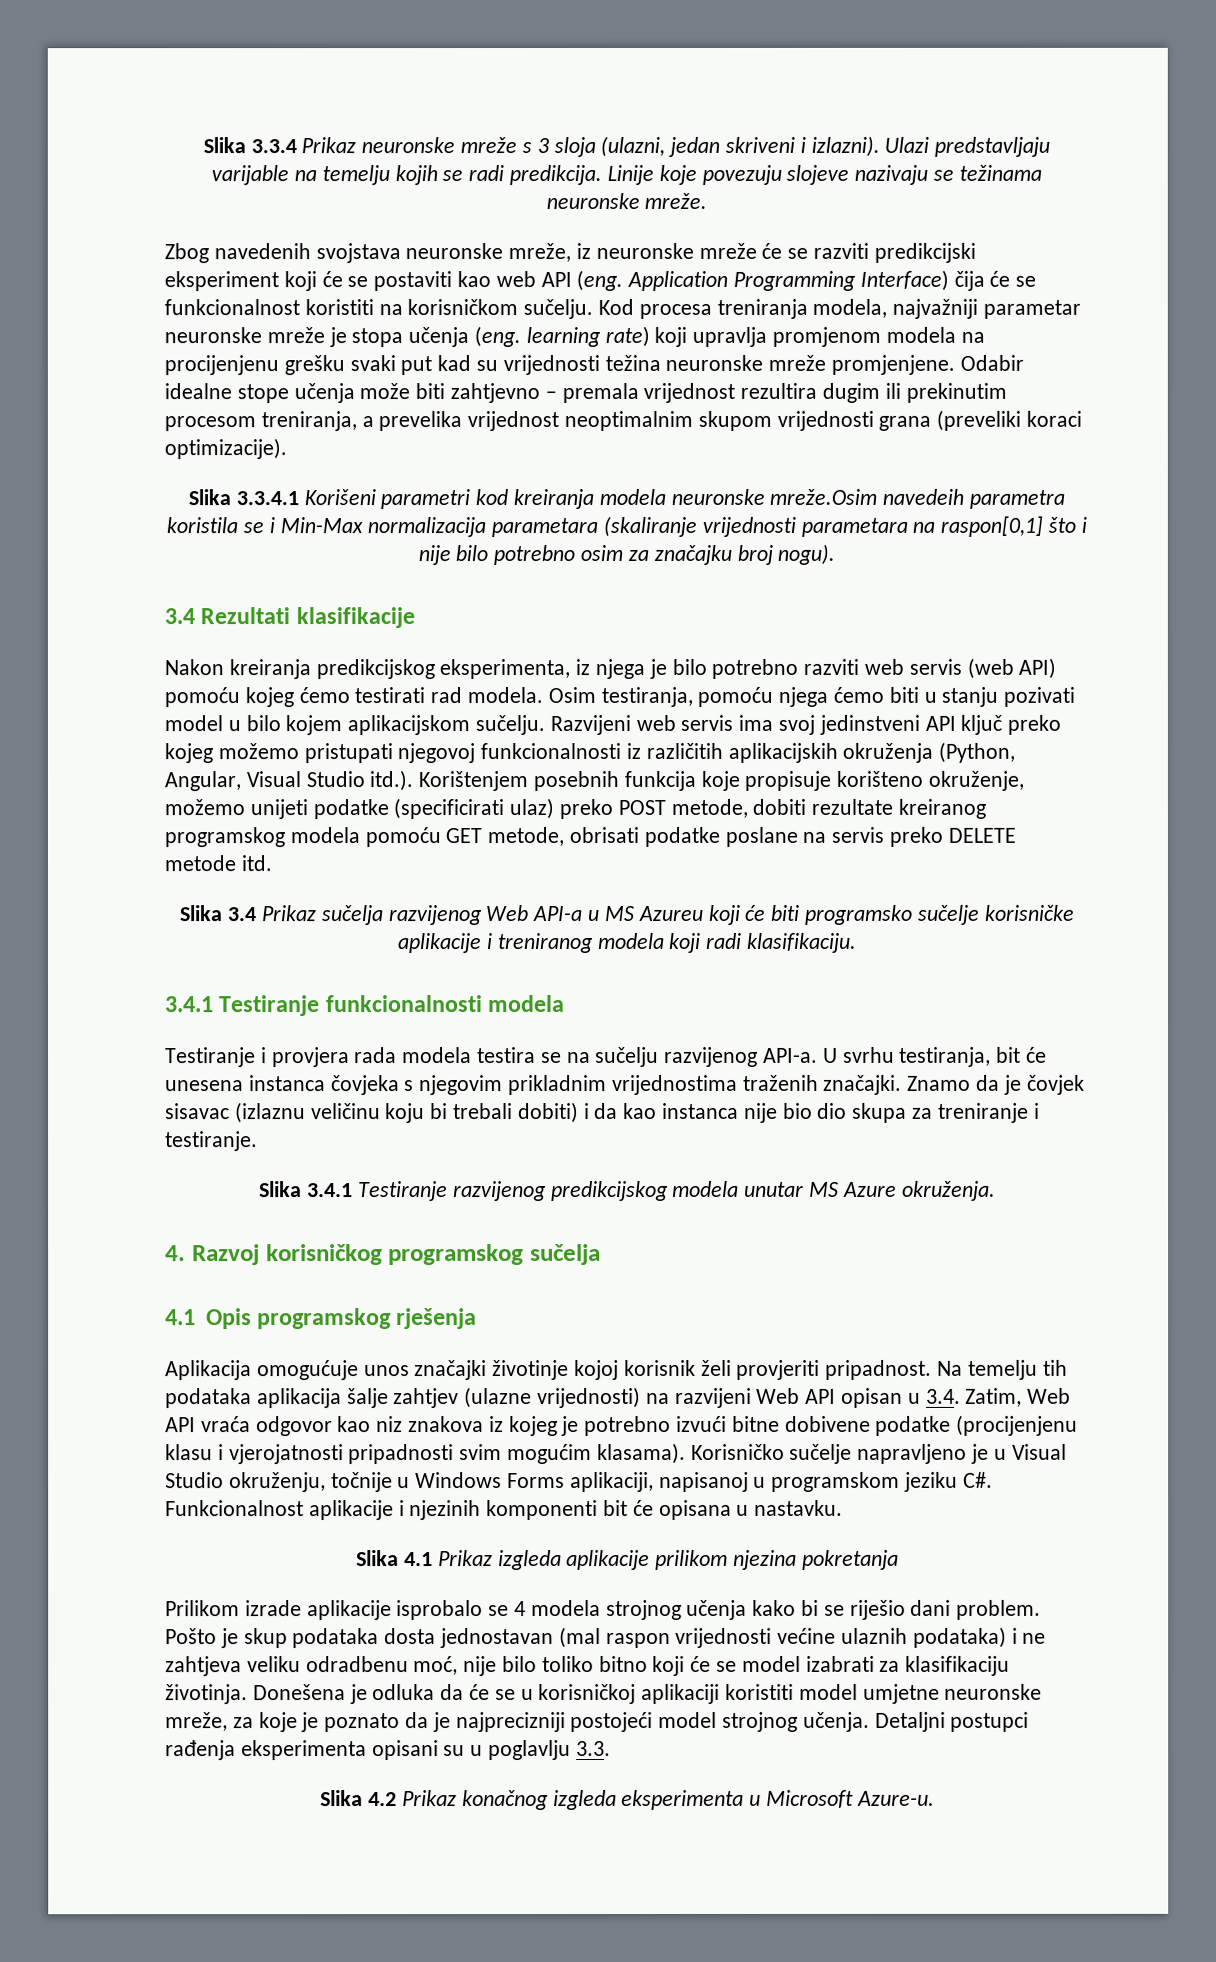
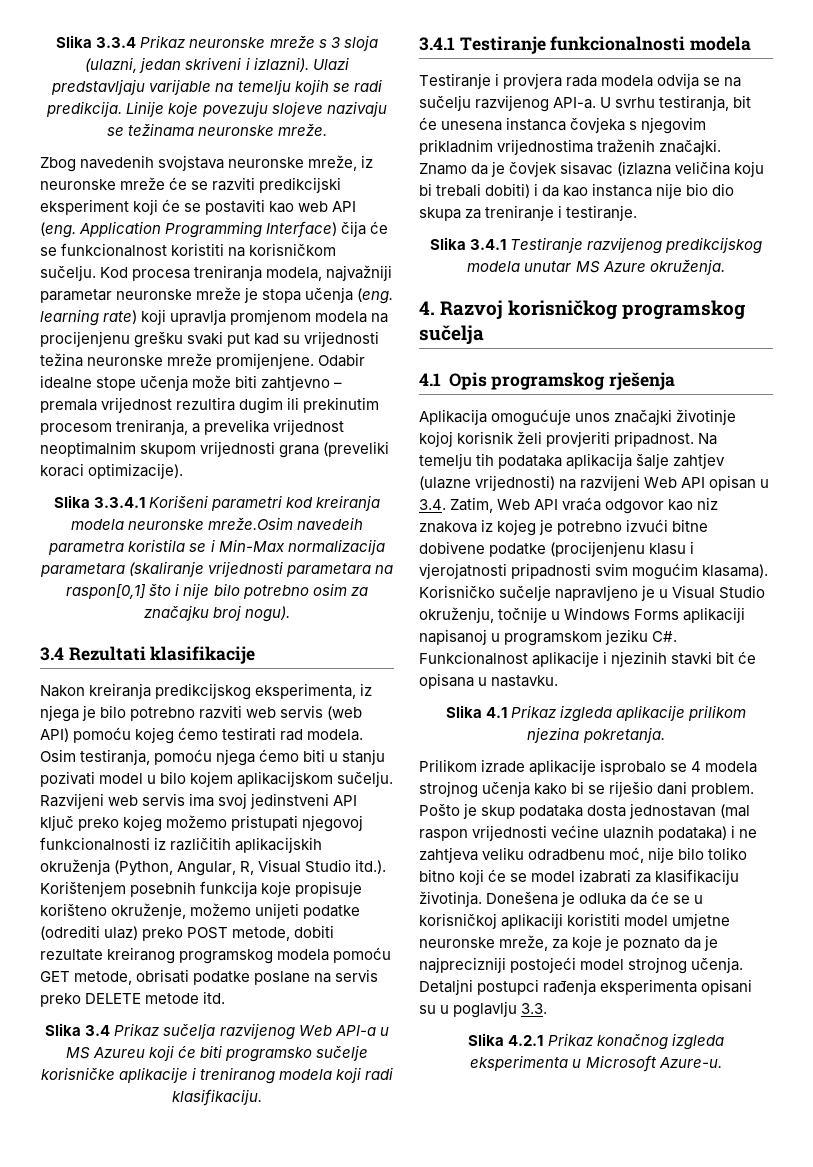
[831,354,956,375] promjenjene. -> [216,353,315,369] promijenjene.
(241, 781) none -> [240,861,255,875] R,
[393,798,505,820] (specificirati -> [40,925,100,940] (odrediti
[477,1047,537,1064] testira -> [657,73,700,89] odvija
[234,1102,381,1124] (izlaznu veličinu -> [617,161,731,176] (izlazna veličina
[569,1471,654,1493] aplikaciji, -> [683,607,746,623] aplikaciji
[486,1500,599,1521] komponenti -> [671,651,713,665] stavki
[801,1549,899,1570] pokretanja -> [582,727,665,743] pokretanja.
[368,1792,398,1807] 4.2 -> [508,1035,544,1046] 4.2.1

